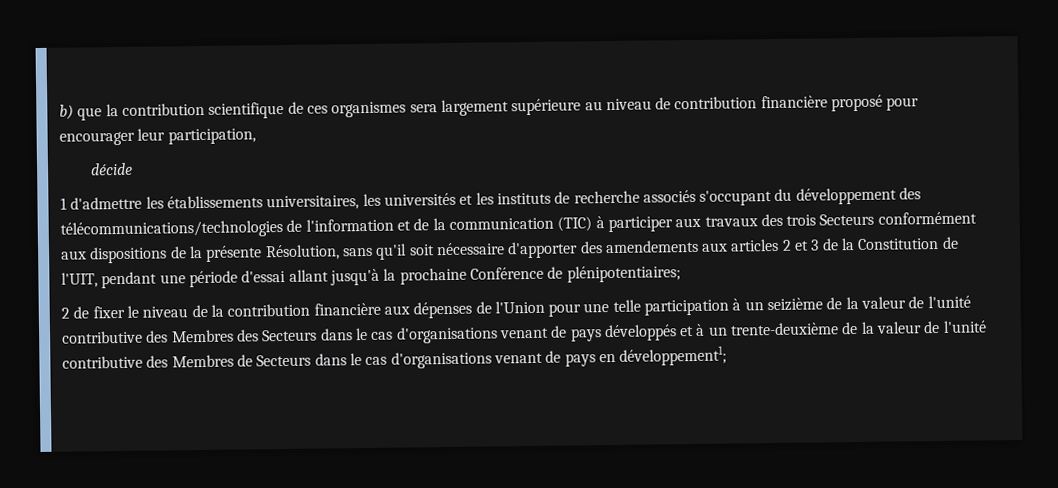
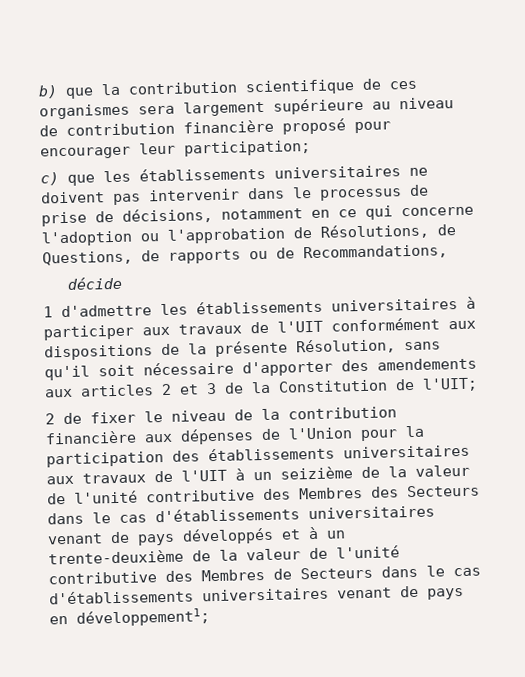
[167,128,256,145] participation, -> [184,139,311,157] [40,165,428,186] [40,184,429,205] [41,205,474,227] [41,223,456,247] [42,244,448,266] participation; // c) que les établissements universitaires ne doivent pas intervenir dans le processus de prise de décisions, notamment en ce qui concerne l'adoption ou l'approbation de Résolutions, de Questions, de rapports ou de Recommandations,
[266,187,922,211] [60,216,593,239] universitaires, les universités et les instituts de recherche associés s'occupant du développement des télécommunications/technologies de l'information et de la communication (TIC) -> [331,298,458,312] universitaires
[760,213,875,227] des trois Secteurs -> [250,320,323,334] de l'UIT
[61,265,681,289] l'UIT, pendant une période d'essai allant jusqu'à la prochaine Conférence de plénipotentiaires; -> [422,377,478,392] l'UIT;
[583,299,730,316] une telle participation -> [405,425,425,438] [46,444,470,468] [46,469,227,485] la participation des établissements universitaires aux travaux de l'UIT
[396,326,498,344] d'organisations -> [155,505,435,523] d'établissements universitaires
[390,351,492,369] d'organisations -> [49,587,329,605] d'établissements universitaires

